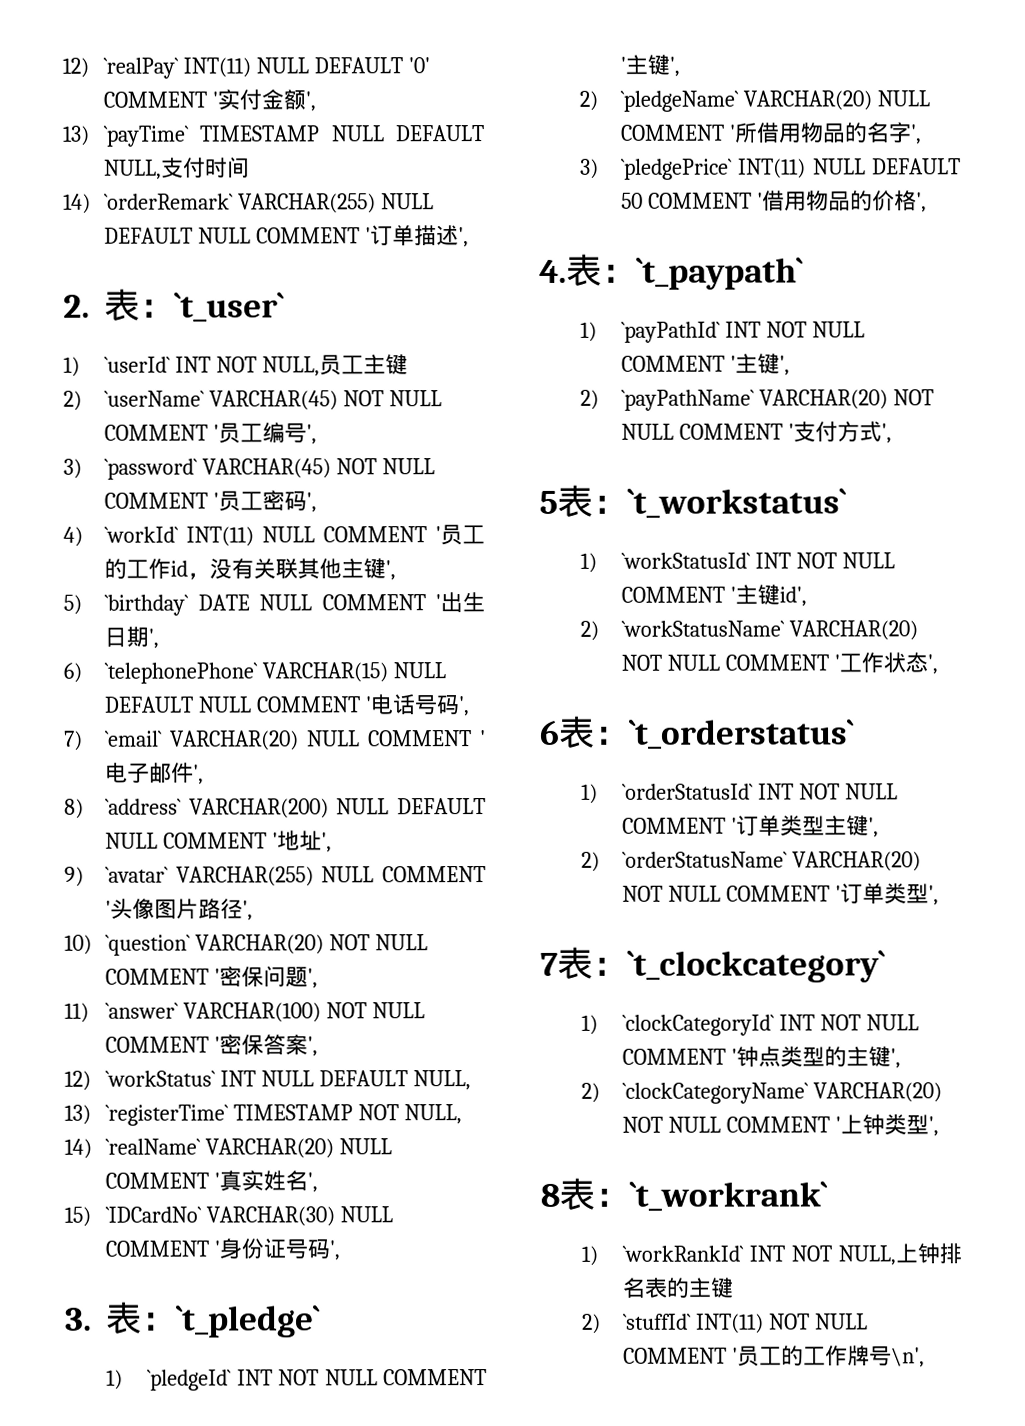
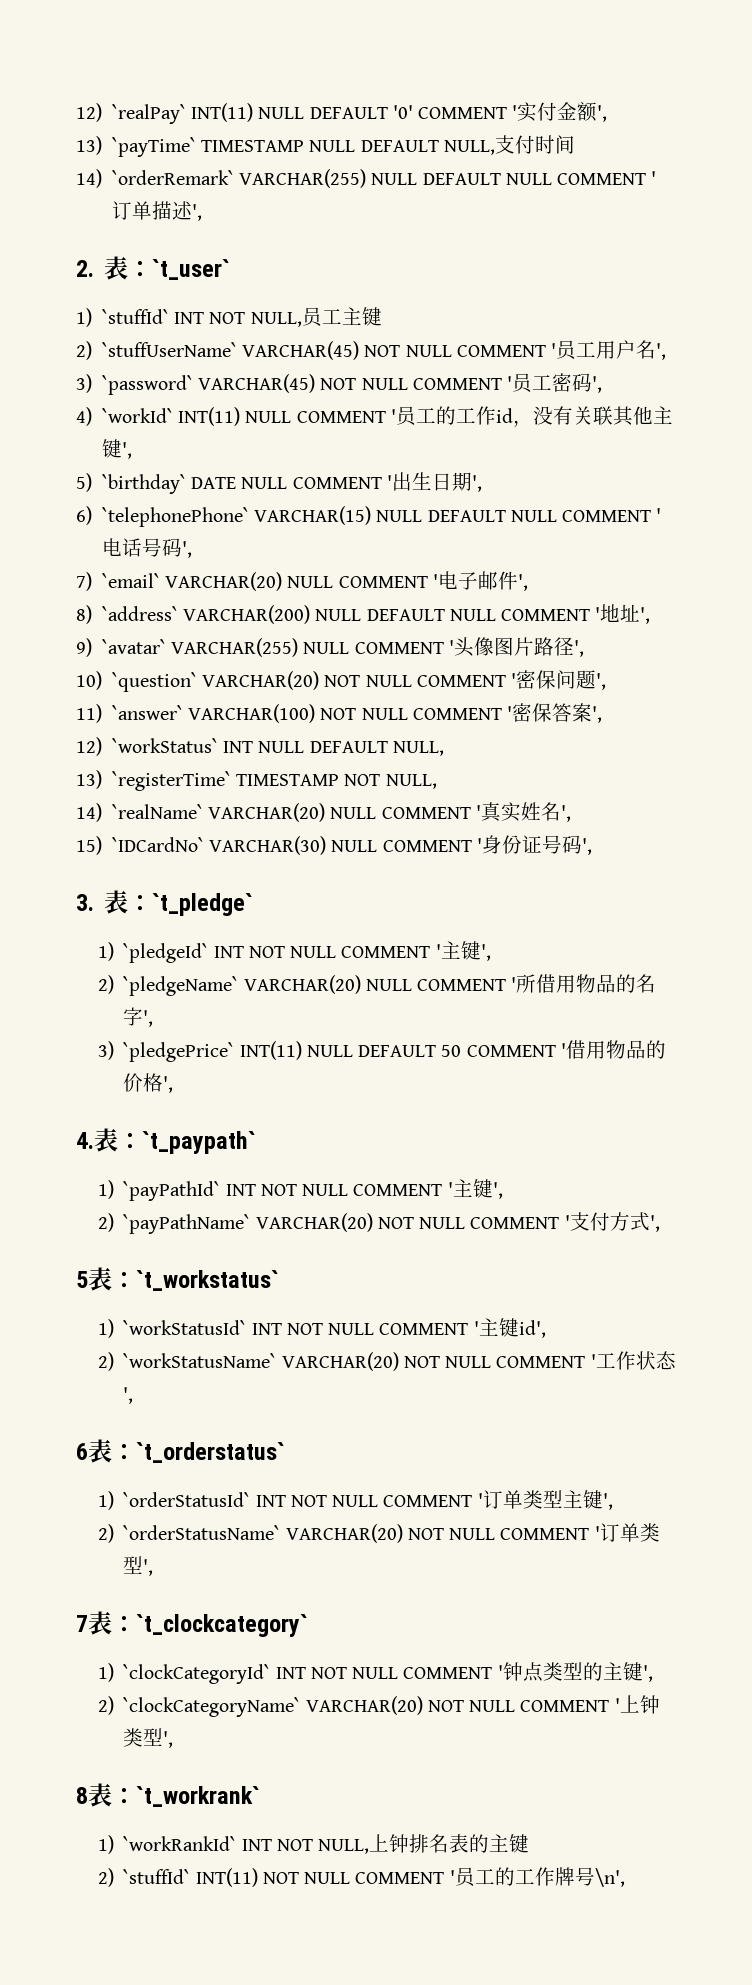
[104,356,172,373] `userId` -> [101,309,169,324] `stuffId`
[104,390,442,411] [104,422,308,444] `userName` VARCHAR(45) NOT NULL COMMENT '员工编号 -> [101,340,657,360] `stuffUserName` VARCHAR(45) NOT NULL COMMENT '员工用户名

